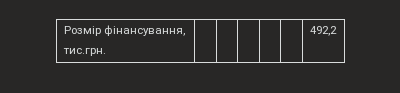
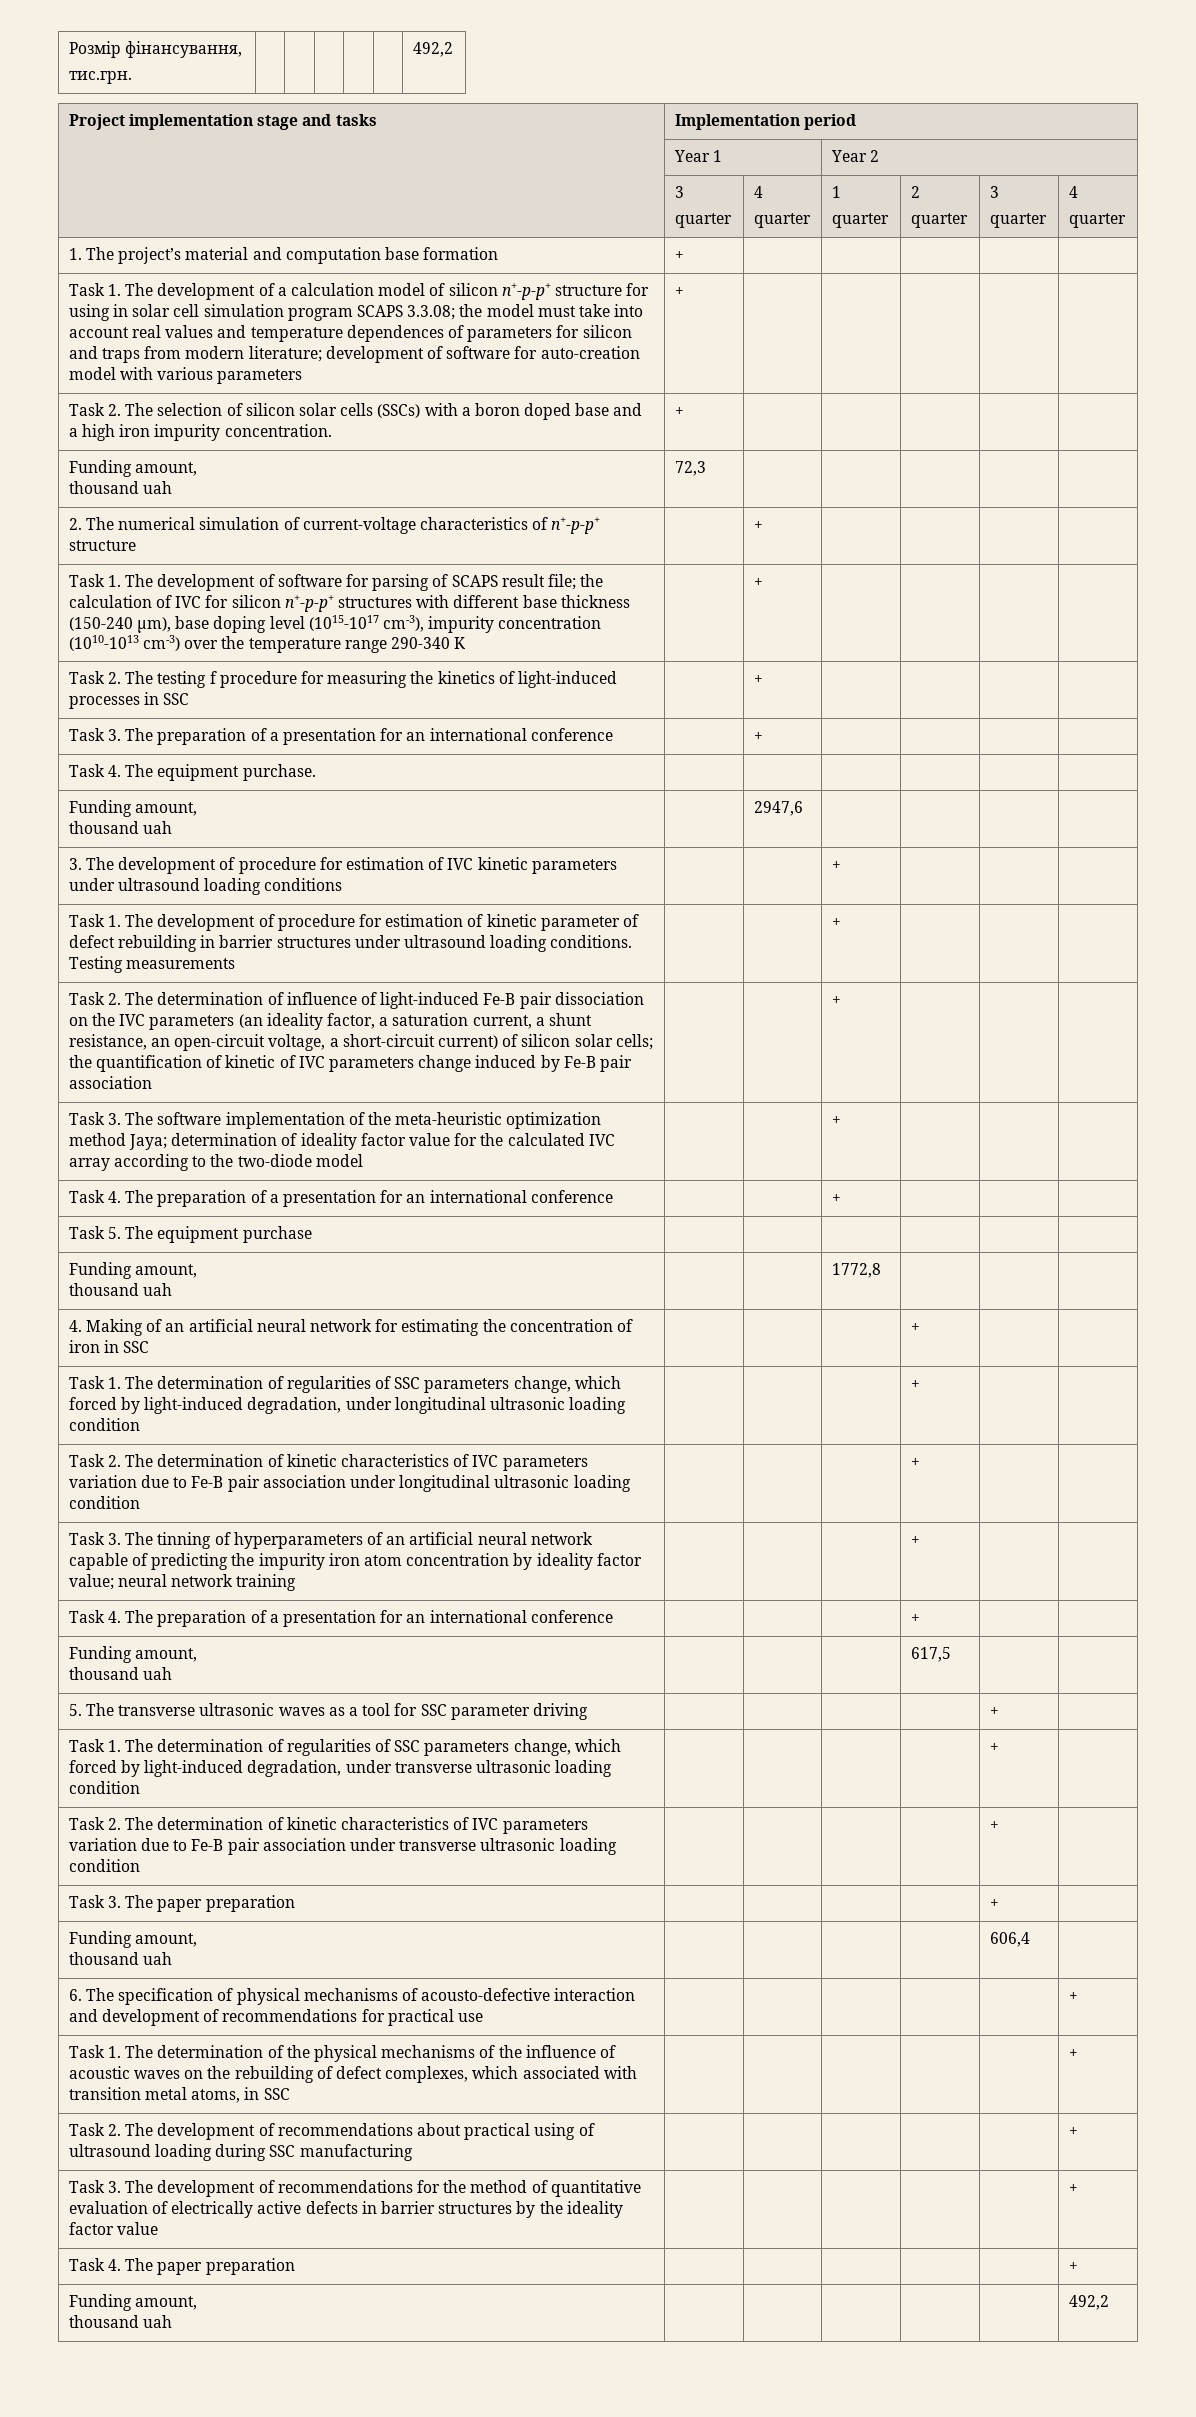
(337, 31) none -> [68,114,377,130] [674,114,857,130] [673,150,723,162] [830,150,880,162] [674,186,684,198] [674,213,732,228] [753,186,763,198] [753,213,811,228] [831,186,841,198] [831,213,889,228] [910,186,920,198] [910,213,968,228] [989,186,999,198] [989,213,1047,228] [1068,186,1078,198] [1068,213,1126,228] [68,247,499,264] [674,251,684,260] [68,283,650,300] [68,304,644,321] [68,325,632,342] [68,346,640,363] [68,367,303,384] [674,287,684,296] [68,403,643,420] [68,424,332,441] [674,407,684,416] [68,460,198,477] [68,481,173,494] [674,461,706,476] [68,517,601,534] [68,540,136,551] [753,521,763,530] [68,574,604,591] [68,595,630,612] [68,615,602,633] [68,635,467,653] [753,578,763,587] [68,671,617,688] [68,692,190,709] [753,675,763,684] [68,728,613,745] [753,732,763,741] [68,764,316,781] [68,800,198,817] [68,821,173,834] [753,801,803,816] [68,857,617,874] [68,878,343,895] [831,861,841,870] [68,914,639,931] [68,935,633,952] [68,956,236,973] [831,918,841,927] [68,992,644,1009] [68,1013,592,1030] [68,1034,653,1051] [68,1055,632,1072] [68,1076,152,1089] [831,996,841,1005] [68,1112,602,1129] [68,1133,615,1150] [68,1154,363,1171] [831,1116,841,1125] [68,1190,613,1207] [831,1194,841,1203] [68,1226,312,1243] [68,1262,198,1279] [68,1283,173,1296] [831,1263,881,1278] [68,1319,633,1336] [68,1340,150,1353] [910,1323,920,1332] [68,1376,621,1393] [68,1397,627,1414] [68,1418,140,1431] [910,1380,920,1389] [68,1454,588,1471] [68,1475,631,1492] [68,1496,140,1509] [910,1458,920,1467] [68,1532,593,1549] [68,1553,642,1570] [68,1574,297,1591] [910,1536,920,1545] [68,1610,613,1627] [910,1614,920,1623] [68,1646,198,1663] [68,1667,173,1680] [910,1647,951,1662] [68,1703,588,1720] [989,1707,999,1716] [68,1739,621,1756] [68,1760,613,1777] [68,1781,140,1794] [989,1743,999,1752] [68,1817,588,1834] [68,1838,617,1855] [68,1859,140,1872] [989,1821,999,1830] [68,1895,295,1912] [989,1899,999,1908] [68,1931,198,1948] [68,1952,173,1965] [989,1932,1030,1947] [68,1988,636,2005] [68,2009,484,2026] [1068,1992,1078,2001] [68,2045,616,2062] [68,2066,637,2083] [68,2087,290,2103] [1068,2049,1078,2058] [68,2123,595,2140] [68,2144,413,2161] [1068,2127,1078,2136] [68,2180,641,2197] [68,2201,623,2218] [68,2222,159,2235] [1068,2184,1078,2193] [68,2258,295,2275] [1068,2262,1078,2271] [68,2294,198,2311] [68,2315,173,2328] [1068,2295,1109,2310] // Project implementation stage and tasks | Implementation period // | Year 1 | Year 2 // | 3 // quarter | 4 // quarter | 1 // quarter | 2 // quarter | 3 // quarter | 4 // quarter // 1. The project’s material and computation base formation | + | | | | | // Task 1. The development of a calculation model of silicon n+-p-p+ structure for using in solar cell simulation program SCAPS 3.3.08; the model must take into account real values and temperature dependences of parameters for silicon and traps from modern literature; development of software for auto-creation model with various parameters | + | | | | | // Task 2. The selection of silicon solar cells (SSCs) with a boron doped base and a high iron impurity concentration. | + | | | | | // Funding amount, // thousand uah | 72,3 | | | | | // 2. The numerical simulation of current-voltage characteristics of n+-p-p+ structure | | + | | | | // Task 1. The development of software for parsing of SCAPS result file; the calculation of IVC for silicon n+-p-p+ structures with different base thickness (150-240 μm), base doping level (1015-1017 cm-3), impurity concentration (1010-1013 cm-3) over the temperature range 290-340 K | | + | | | | // Task 2. The testing f procedure for measuring the kinetics of light-induced processes in SSC | | + | | | | // Task 3. The preparation of a presentation for an international conference | | + | | | | // Task 4. The equipment purchase. | | | | | | // Funding amount, // thousand uah | | 2947,6 | | | | // 3. The development of procedure for estimation of IVC kinetic parameters under ultrasound loading conditions | | | + | | | // Task 1. The development of procedure for estimation of kinetic parameter of defect rebuilding in barrier structures under ultrasound loading conditions. Testing measurements | | | + | | | // Task 2. The determination of influence of light-induced Fe-B pair dissociation on the IVC parameters (an ideality factor, a saturation current, a shunt resistance, an open-circuit voltage, a short-circuit current) of silicon solar cells; the quantification of kinetic of IVC parameters change induced by Fe-B pair association | | | + | | | // Task 3. The software implementation of the meta-heuristic optimization method Jaya; determination of ideality factor value for the calculated IVC array according to the two-diode model | | | + | | | // Task 4. The preparation of a presentation for an international conference | | | + | | | // Task 5. The equipment purchase | | | | | | // Funding amount, // thousand uah | | | 1772,8 | | | // 4. Making of an artificial neural network for estimating the concentration of iron in SSC | | | | + | | // Task 1. The determination of regularities of SSC parameters change, which forced by light-induced degradation, under longitudinal ultrasonic loading condition | | | | + | | // Task 2. The determination of kinetic characteristics of IVC parameters variation due to Fe-B pair association under longitudinal ultrasonic loading condition | | | | + | | // Task 3. The tinning of hyperparameters of an artificial neural network capable of predicting the impurity iron atom concentration by ideality factor value; neural network training | | | | + | | // Task 4. The preparation of a presentation for an international conference | | | | + | | // Funding amount, // thousand uah | | | | 617,5 | | // 5. The transverse ultrasonic waves as a tool for SSC parameter driving | | | | | + | // Task 1. The determination of regularities of SSC parameters change, which forced by light-induced degradation, under transverse ultrasonic loading condition | | | | | + | // Task 2. The determination of kinetic characteristics of IVC parameters variation due to Fe-B pair association under transverse ultrasonic loading condition | | | | | + | // Task 3. The paper preparation | | | | | + | // Funding amount, // thousand uah | | | | | 606,4 | // 6. The specification of physical mechanisms of acousto-defective interaction and development of recommendations for practical use | | | | | | + // Task 1. The determination of the physical mechanisms of the influence of acoustic waves on the rebuilding of defect complexes, which associated with transition metal atoms, in SSC | | | | | | + // Task 2. The development of recommendations about practical using of ultrasound loading during SSC manufacturing | | | | | | + // Task 3. The development of recommendations for the method of quantitative evaluation of electrically active defects in barrier structures by the ideality factor value | | | | | | + // Task 4. The paper preparation | | | | | | + // Funding amount, // thousand uah | | | | | | 492,2

